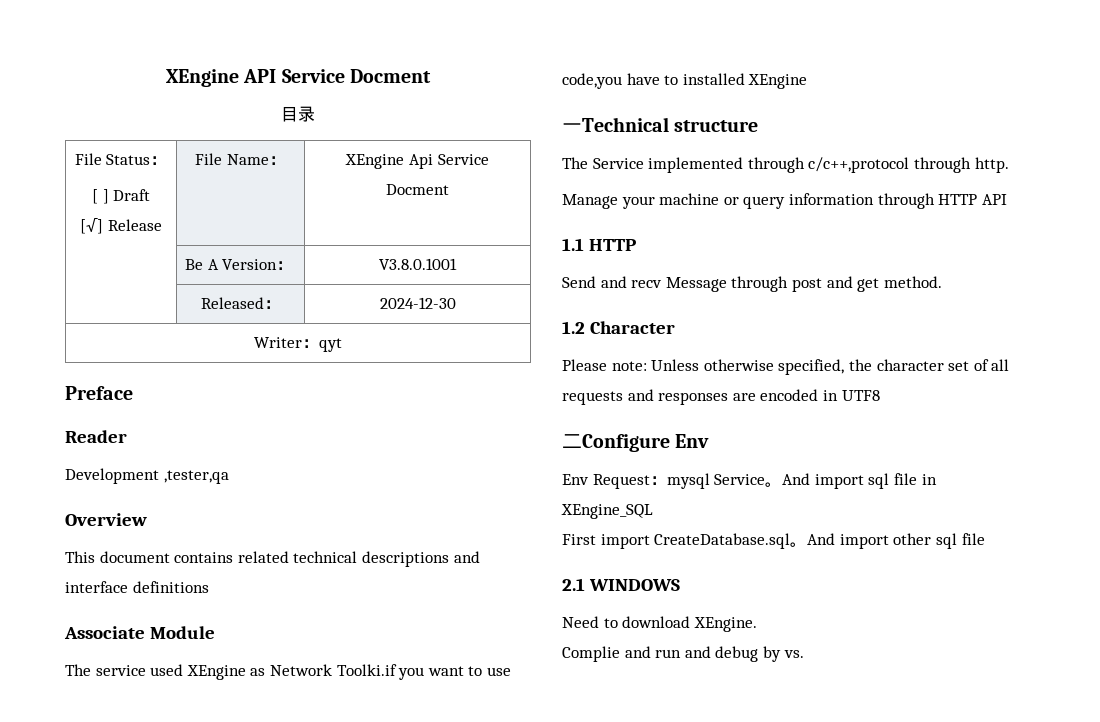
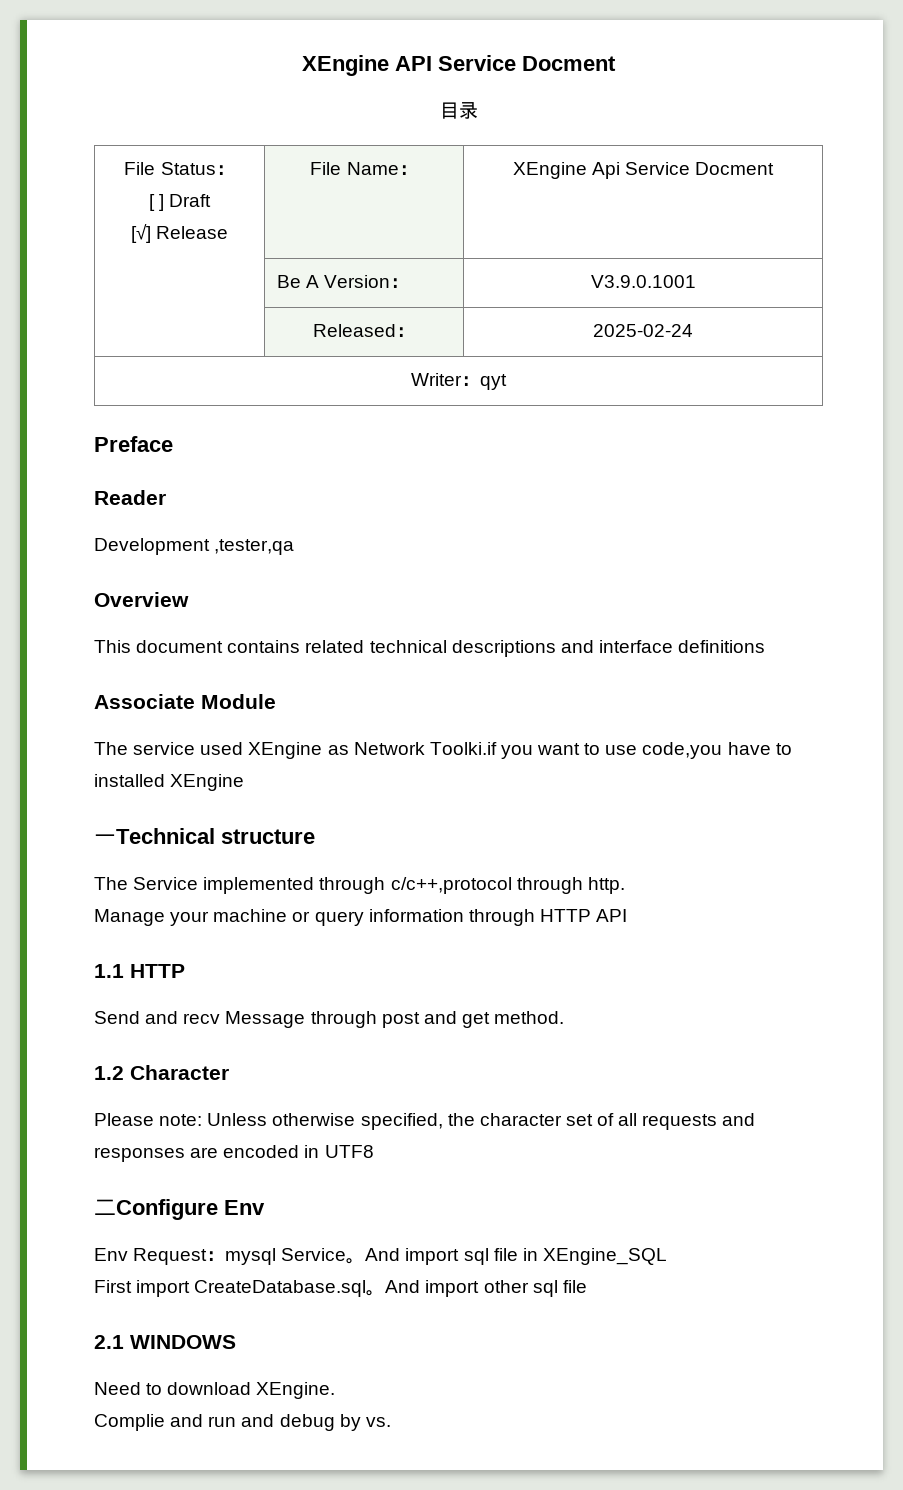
[379,258,457,270] V3.8.0.1001 -> [590,275,696,288] V3.9.0.1001
[379,297,456,309] 2024-12-30 -> [593,324,693,337] 2025-02-24

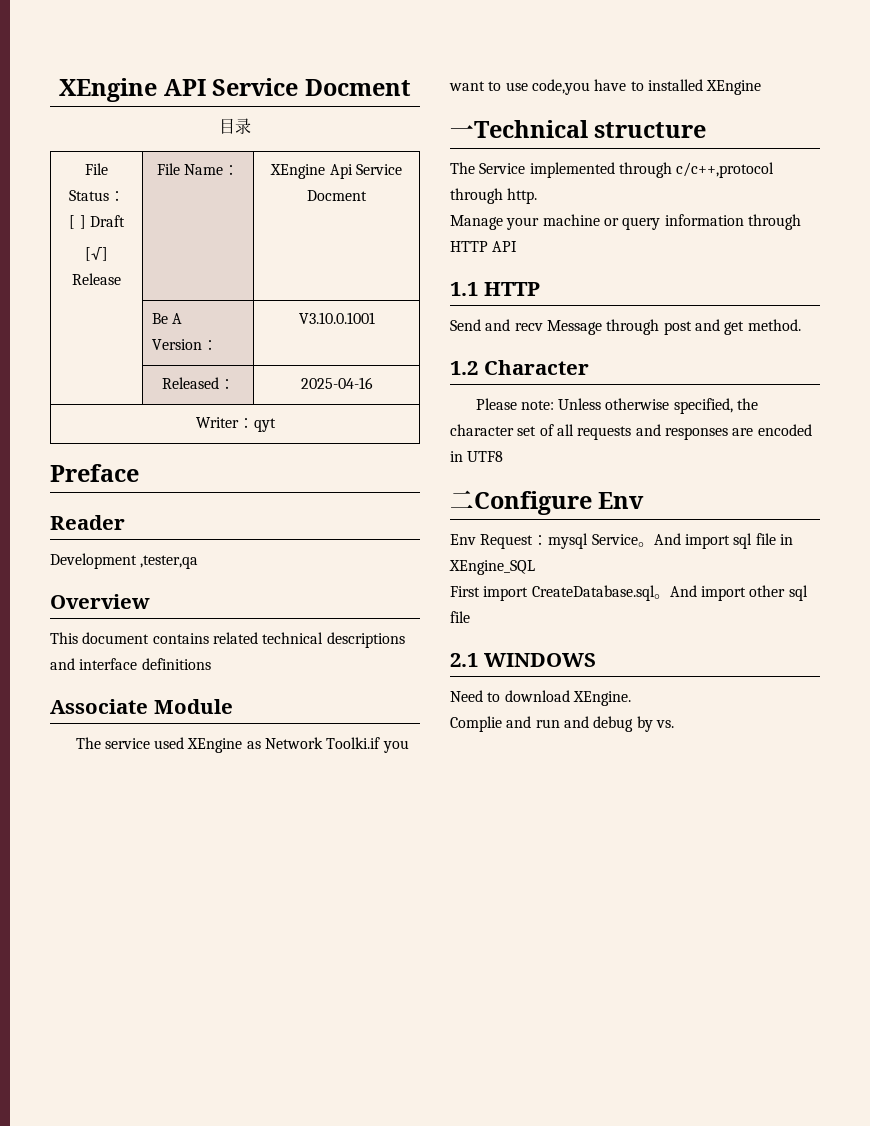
[590,275,696,288] V3.9.0.1001 -> [298,312,375,324] V3.10.0.1001
[593,324,693,337] 2025-02-24 -> [300,377,373,389] 2025-04-16

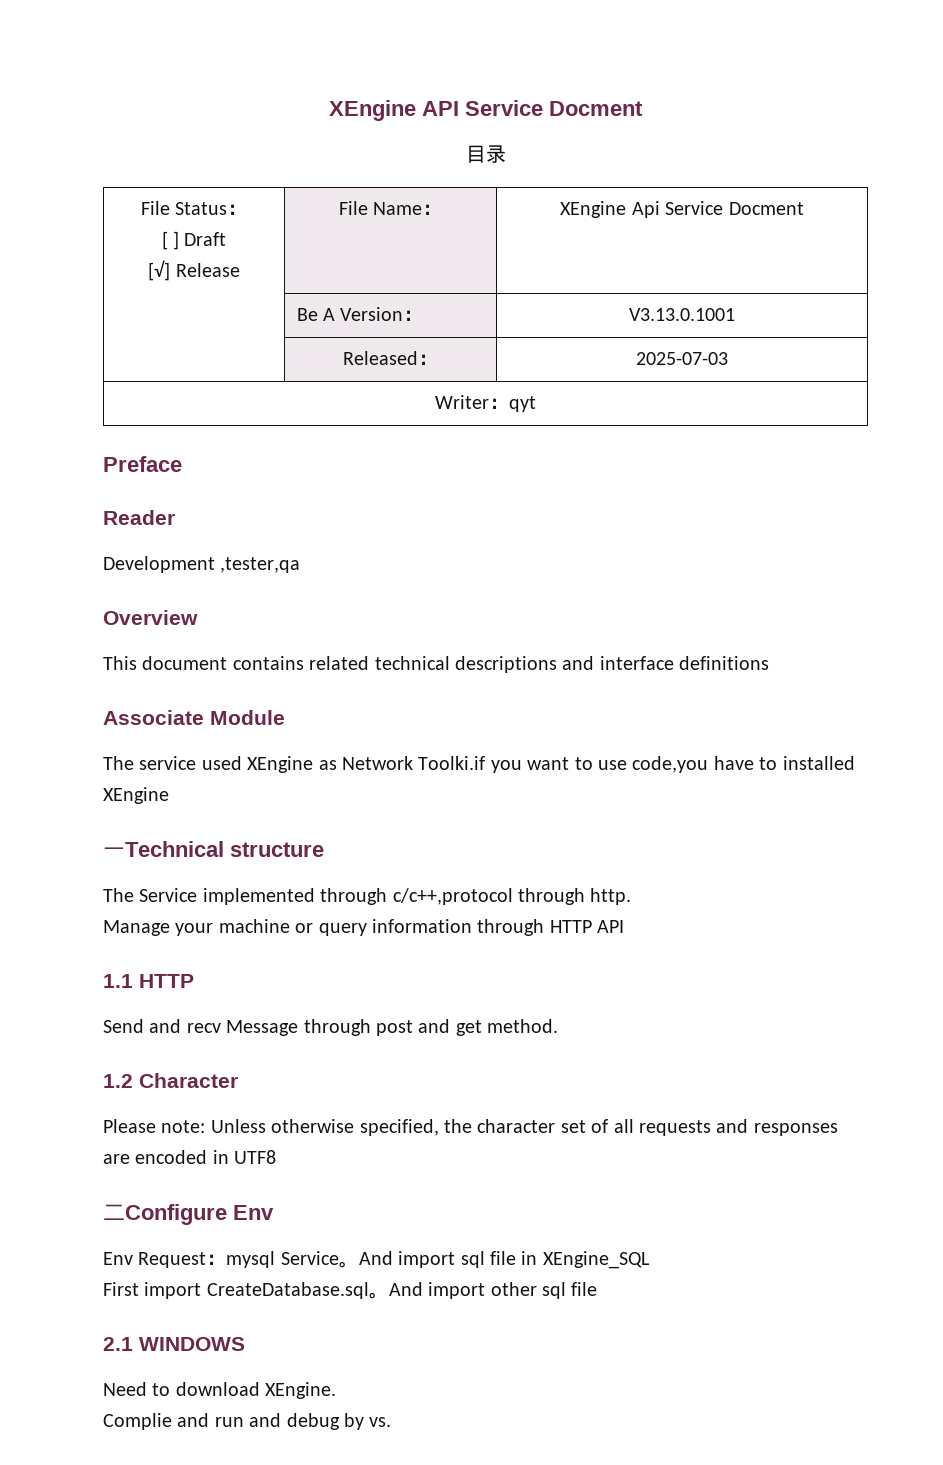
[298,312,375,324] V3.10.0.1001 -> [629,308,735,321] V3.13.0.1001
[300,377,373,389] 2025-04-16 -> [636,352,728,365] 2025-07-03

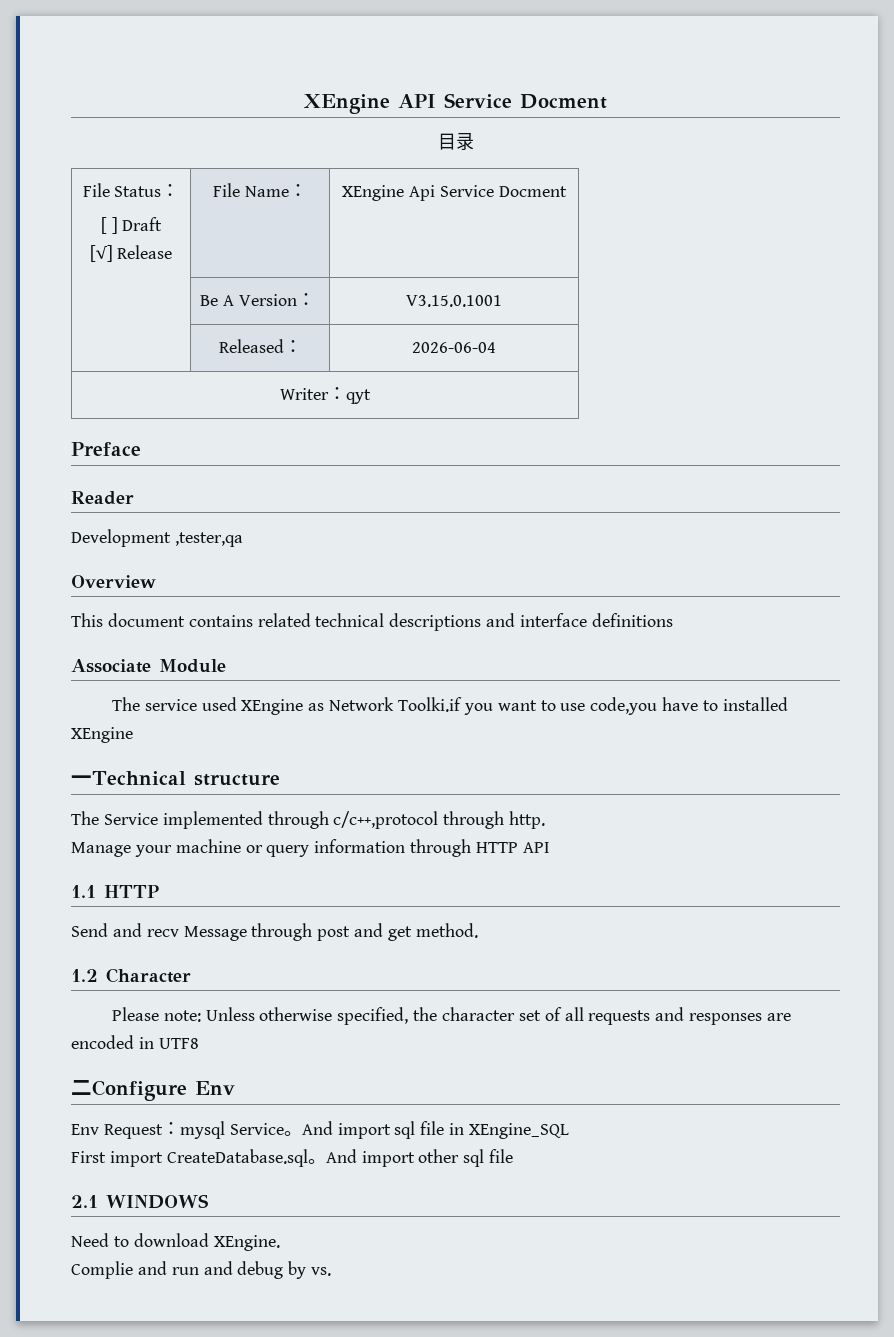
[629,308,735,321] V3.13.0.1001 -> [405,295,502,307] V3.15.0.1001
[636,352,728,365] 2025-07-03 -> [411,342,496,353] 2026-06-04

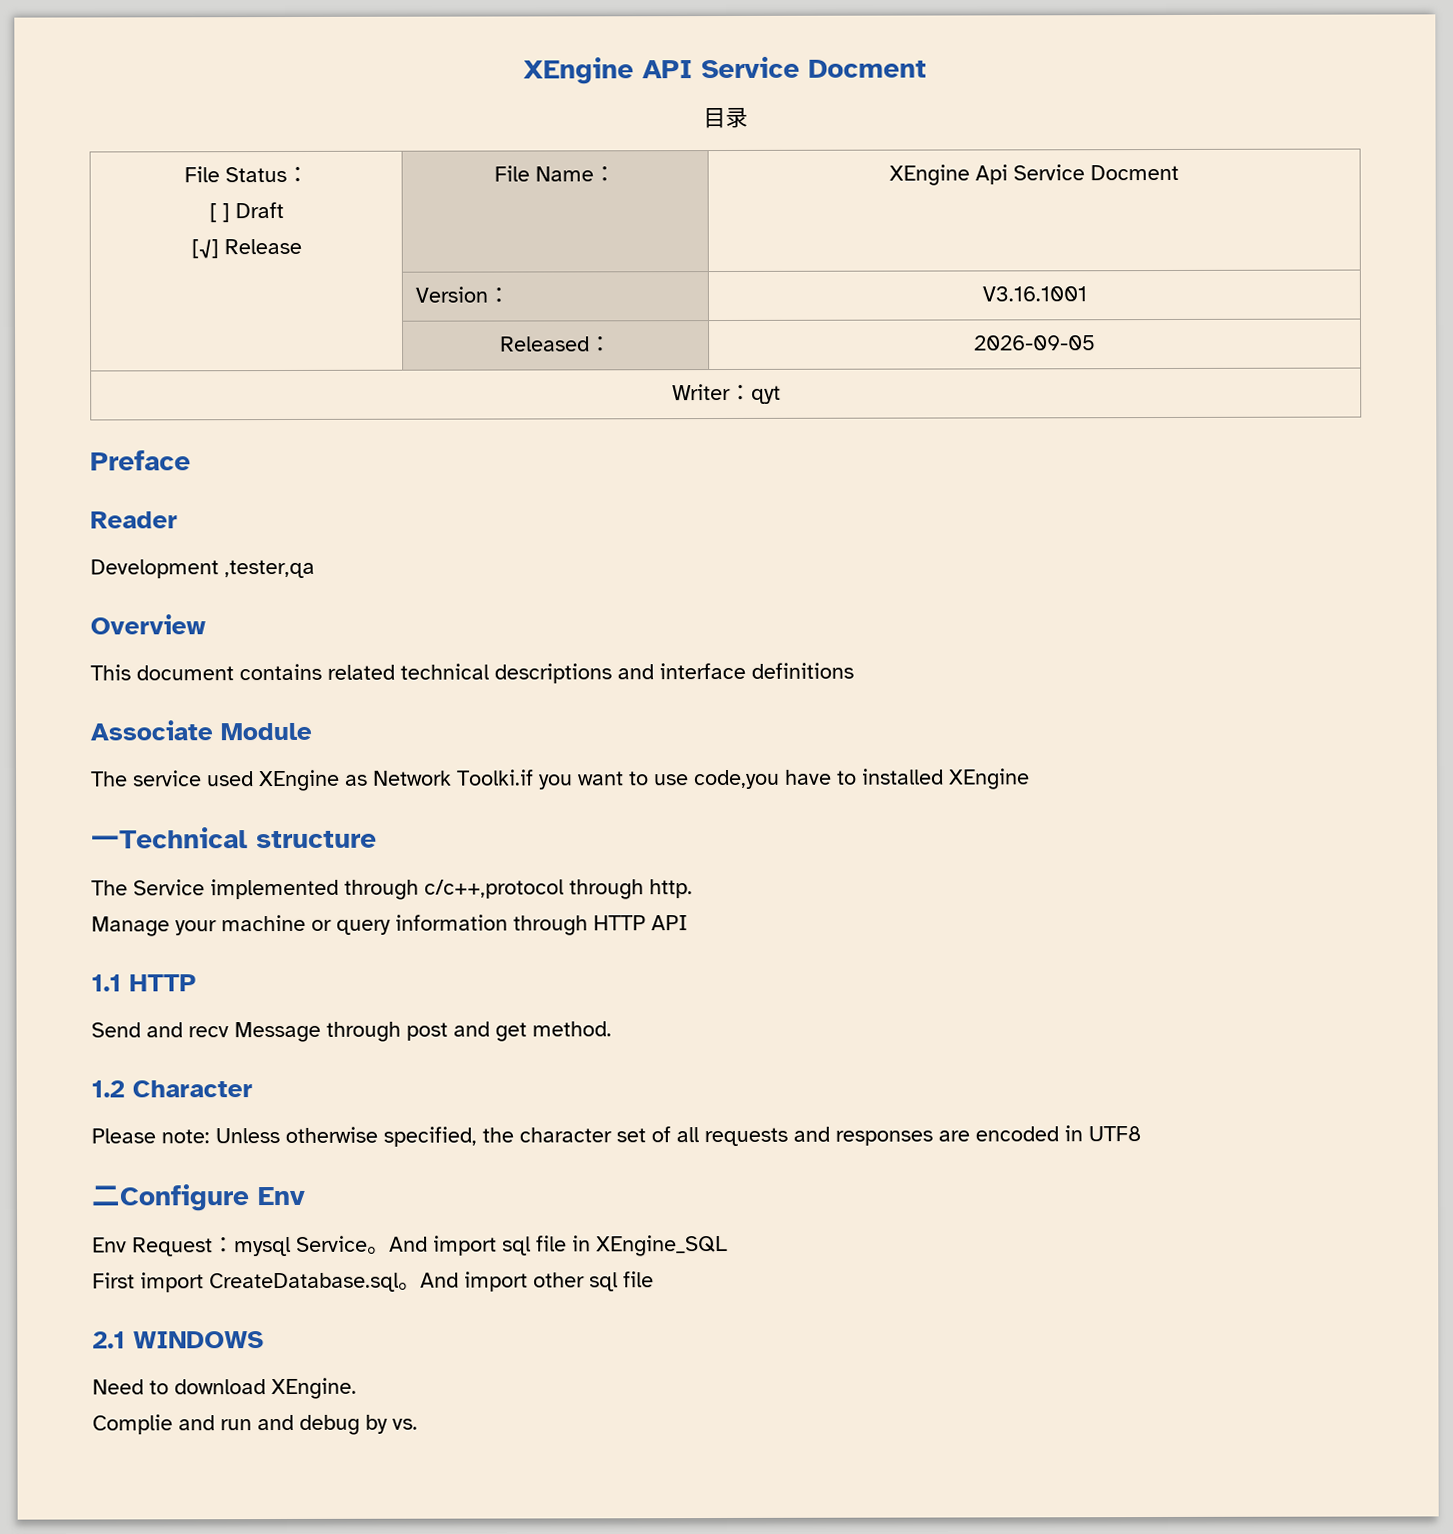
[200,295,235,306] Be A -> (1179, 172) none
[405,295,502,307] V3.15.0.1001 -> [981,286,1087,302] V3.16.1001
[411,342,496,353] 2026-06-04 -> [974,335,1096,351] 2026-09-05

